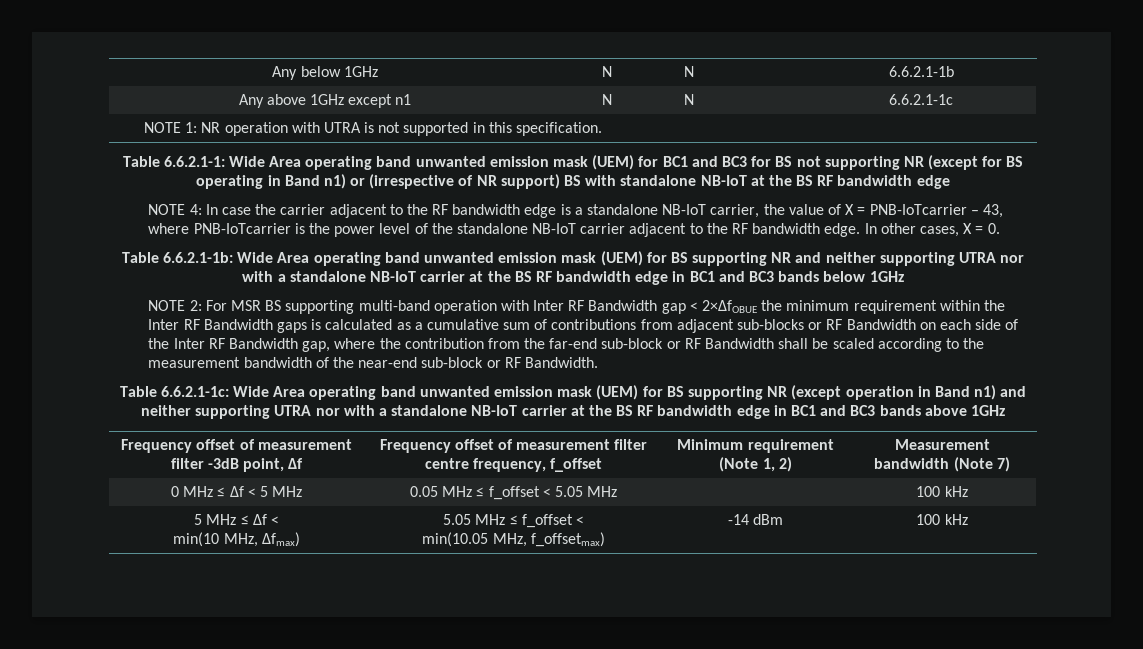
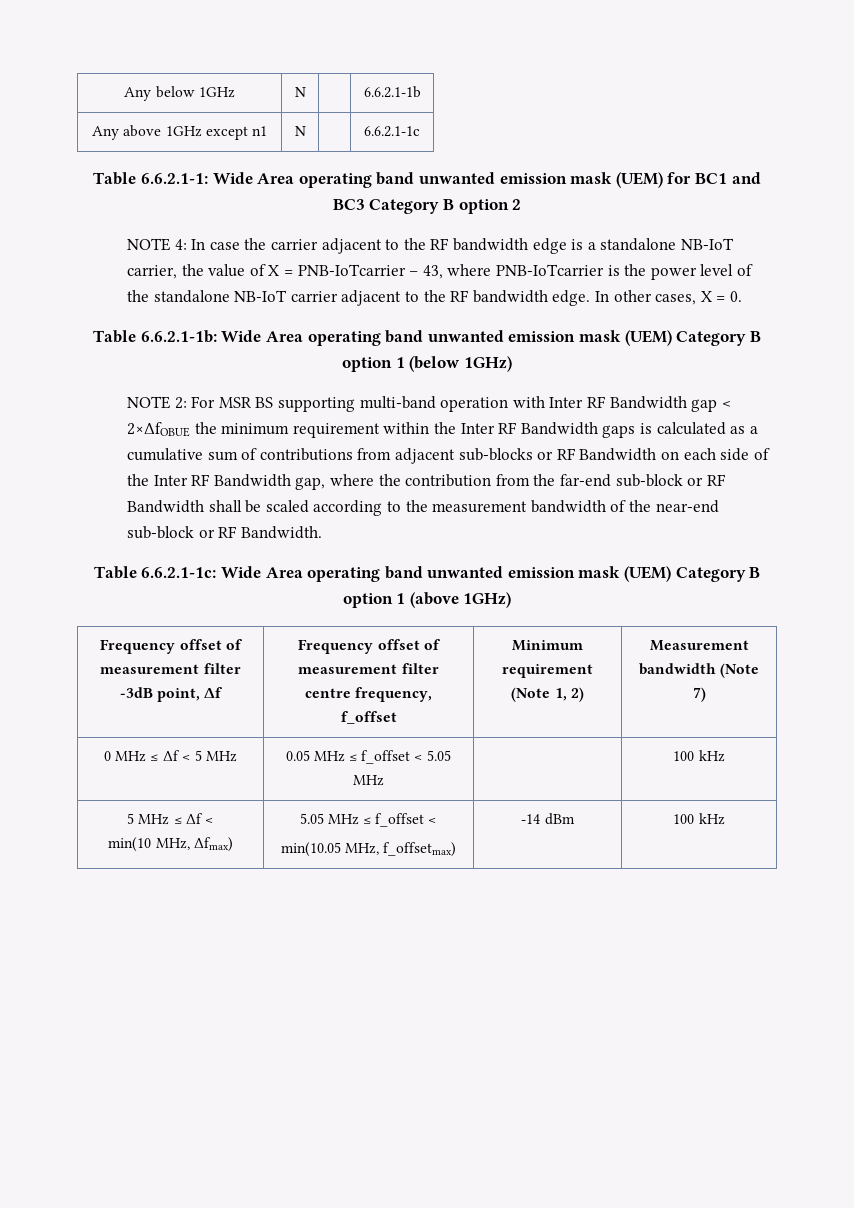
[684,66,695,77] N -> (306, 92) none
[684,94,695,105] N -> (306, 131) none
[143,122,603,136] // NOTE 1: NR operation with UTRA is not supported in this specification. -> (420, 131) none
[751,155,1024,170] [196,174,950,189] for BS not supporting NR (except for BS operating in Band n1) or (irrespective of NR support) BS with standalone NB-IoT at the BS RF bandwidth edge -> [369,199,522,214] Category B option 2
[646,252,1025,266] [242,271,904,285] for BS supporting NR and neither supporting UTRA nor with a standalone NB-IoT carrier at the BS RF bandwidth edge in BC1 and BC3 bands below 1GHz -> [676,331,761,346] [342,356,512,372] Category B option 1 (below 1GHz)
[642,385,1027,400] [141,405,1005,419] for BS supporting NR (except operation in Band n1) and neither supporting UTRA nor with a standalone NB-IoT carrier at the BS RF bandwidth edge in BC1 and BC3 bands above 1GHz -> [675,567,761,582] [342,592,512,608] Category B option 1 (above 1GHz)

